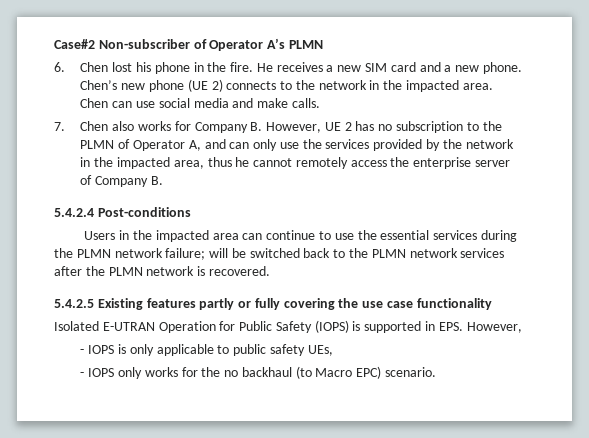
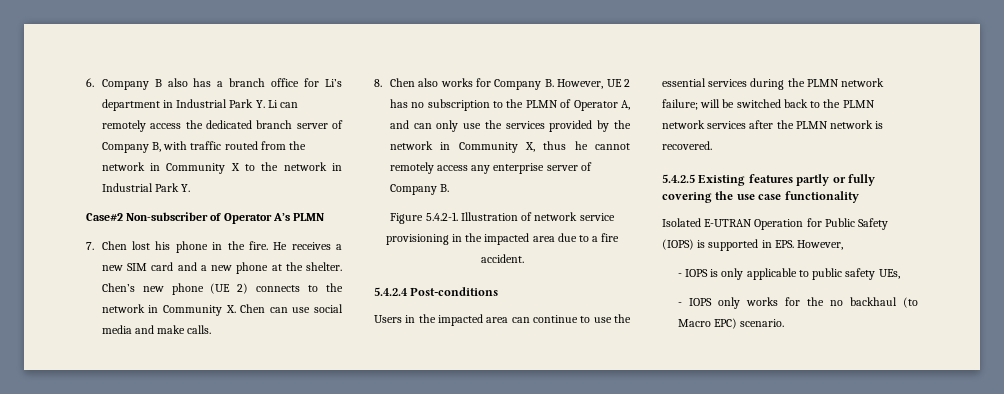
(54, 44) none -> [86,78,342,90] [101,99,299,111] [101,120,344,132] [101,141,307,153] [101,162,342,174] [101,183,191,192] 6. Company B also has a branch office for Li’s department in Industrial Park Y. Li can remotely access the dedicated branch server of Company B, with traffic routed from the network in Community X to the network in Industrial Park Y. //
[54,62,65,72] 6. -> [86,242,94,250] 7.
[482,62,522,74] phone. -> [236,262,342,274] phone at the shelter.
[383,80,493,92] the impacted area. -> [162,305,236,316] Community X.
[54,122,65,131] 7. -> [374,79,382,87] 8.
[94,157,204,169] the impacted area, -> [458,142,535,153] Community X,
[390,157,410,167] the -> [471,165,491,174] any
(164, 180) none -> [390,212,615,224] [385,233,620,245] [480,254,524,263] // Figure 5.4.2-1. Illustration of network service provisioning in the impacted area due to a fire accident.

